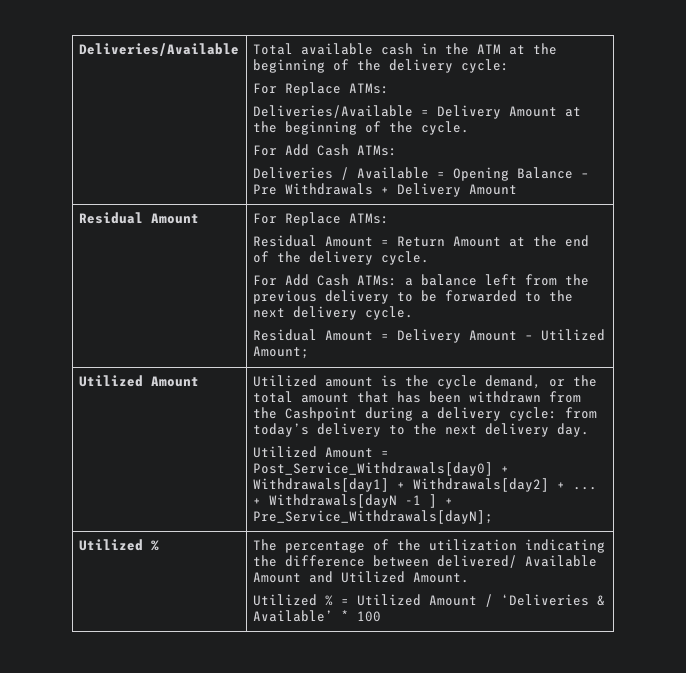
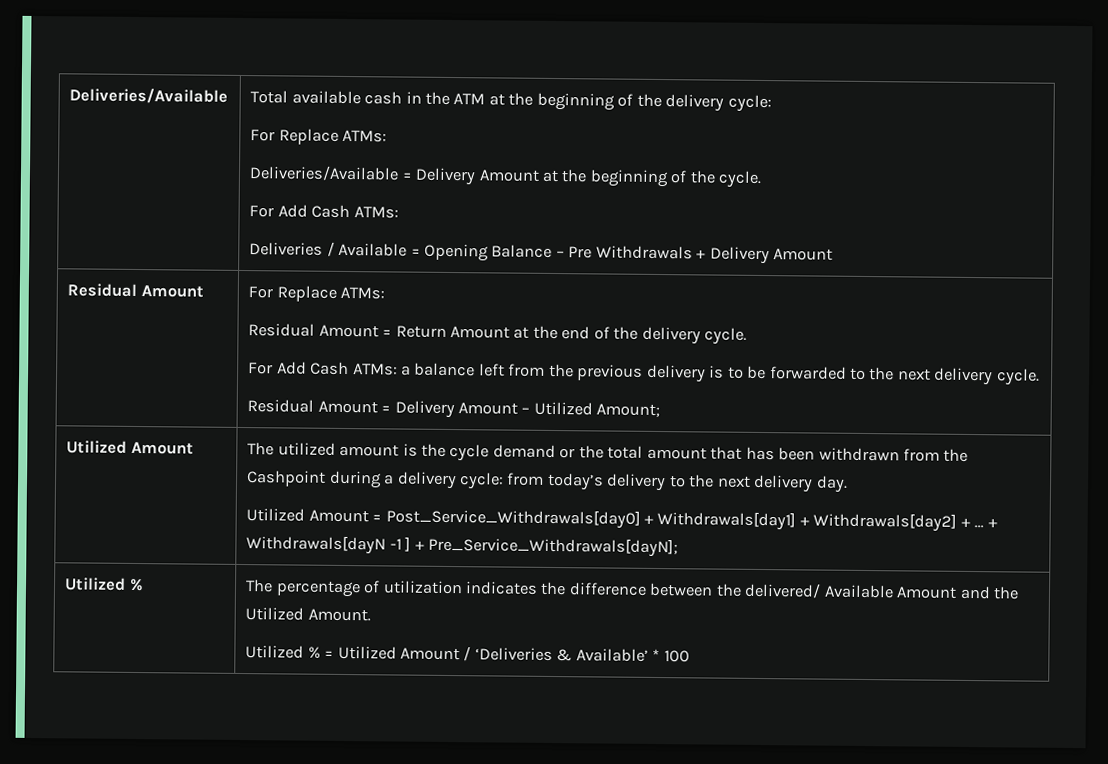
(389, 297) none -> [709,365,725,379] is
[252,375,317,387] Utilized -> [247,442,336,456] The utilized
[484,375,541,389] demand, -> [492,444,556,459] demand
[396,539,605,553] the utilization indicating -> [382,580,539,595] utilization indicates
(429, 561) none -> [715,583,742,597] the
(333, 577) none -> [993,586,1020,600] the

